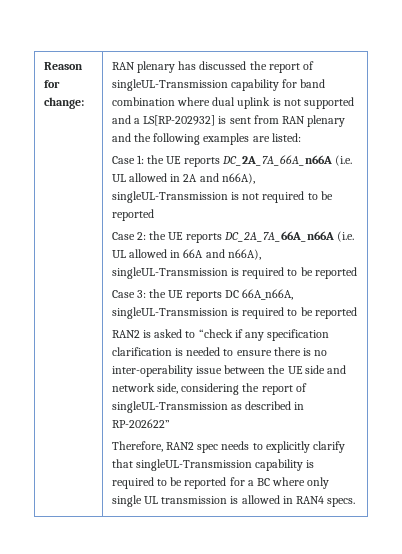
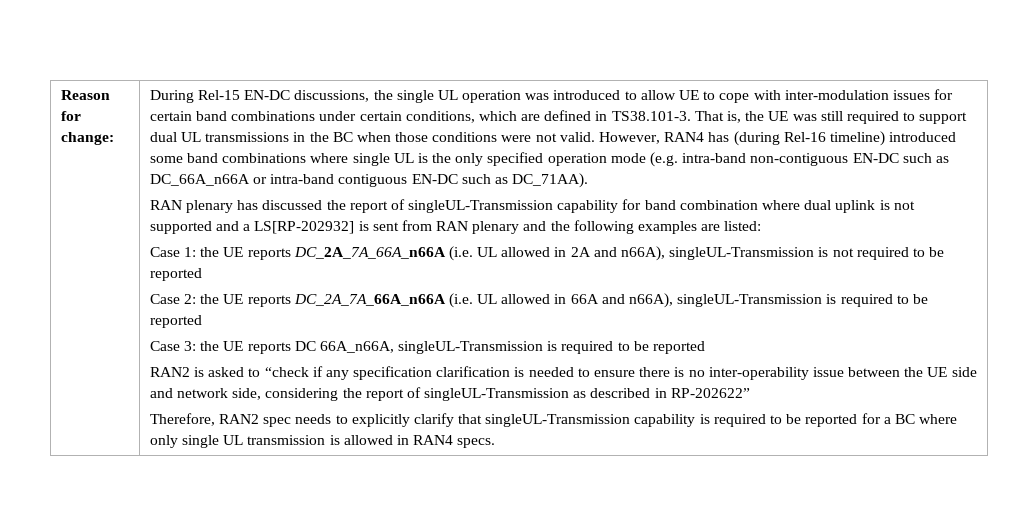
(85, 103) none -> [149,89,954,103] [149,110,968,124] [149,131,957,146] [149,152,949,167] [149,173,589,188] During Rel-15 EN-DC discussions, the single UL operation was introduced to allow UE to cope with inter-modulation issues for certain band combinations under certain conditions, which are defined in TS38.101-3. That is, the UE was still required to support dual UL transmissions in the BC when those conditions were not valid. However, RAN4 has (during Rel-16 timeline) introduced some band combinations where single UL is the only specified operation mode (e.g. intra-band non-contiguous EN-DC such as DC_66A_n66A or intra-band contiguous EN-DC such as DC_71AA). //

